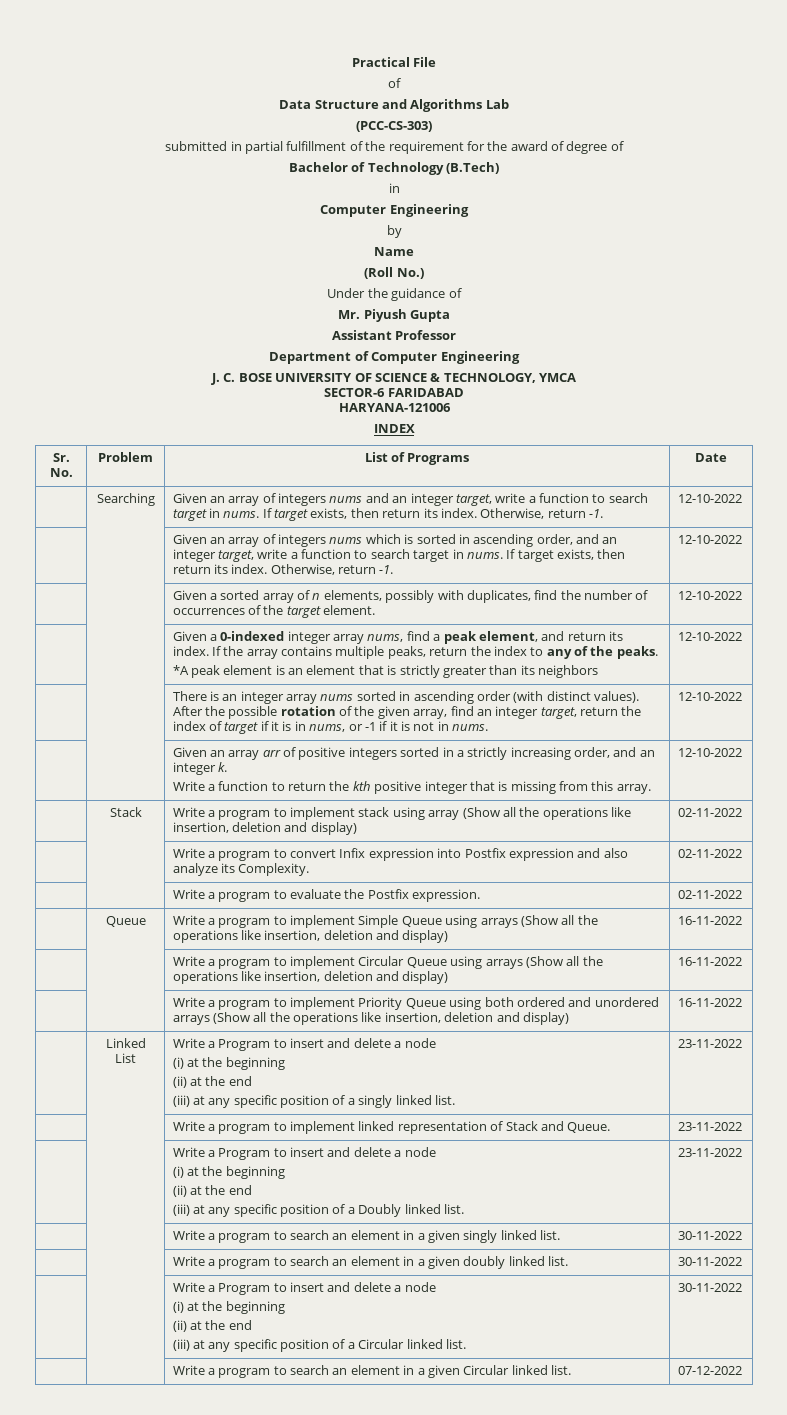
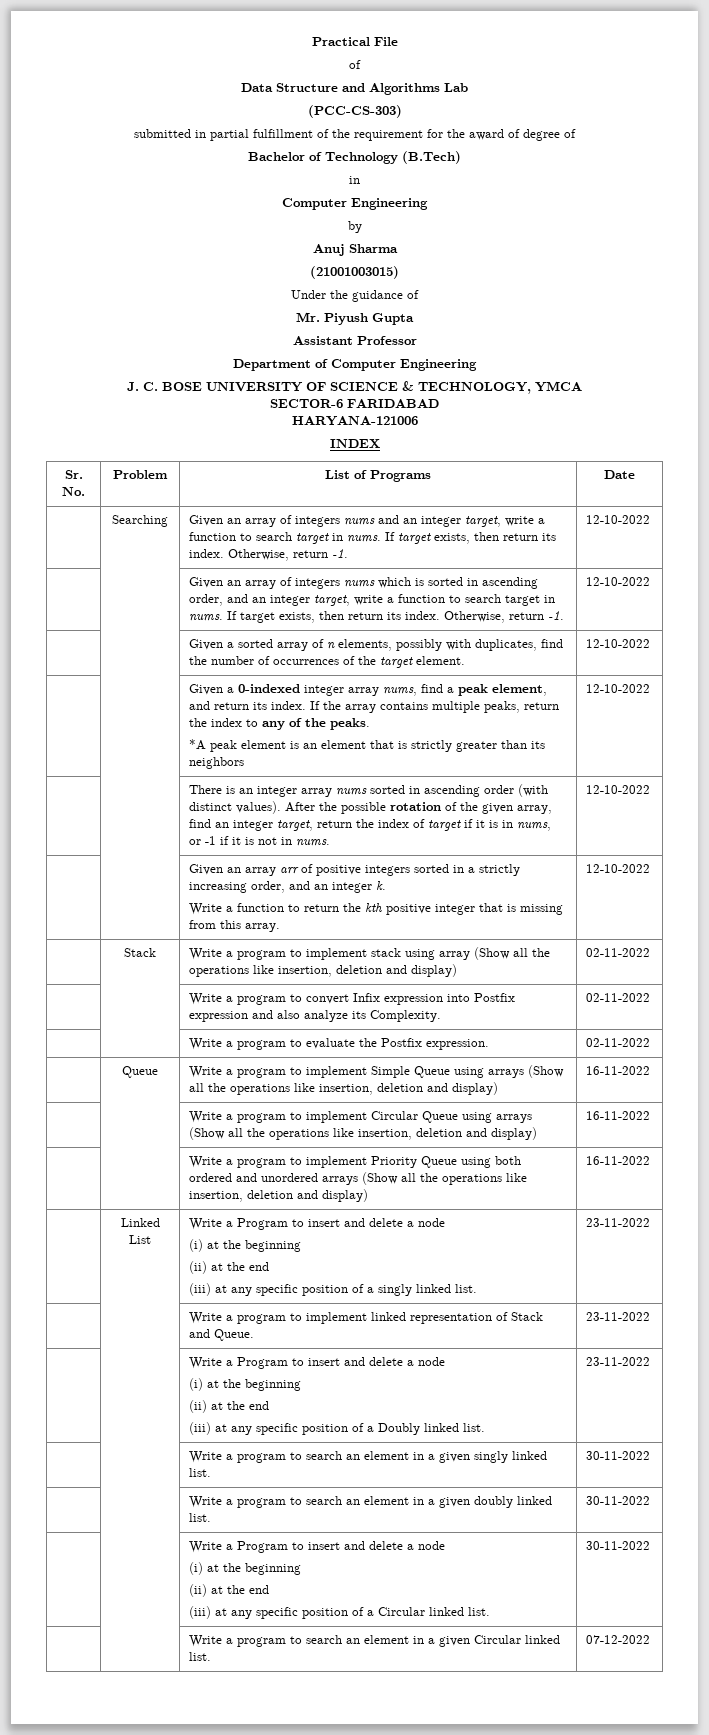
[374,247,414,256] [364,267,424,279] Name // (Roll No.) -> [312,244,398,256] [310,266,399,279] Anuj Sharma // (21001003015)

